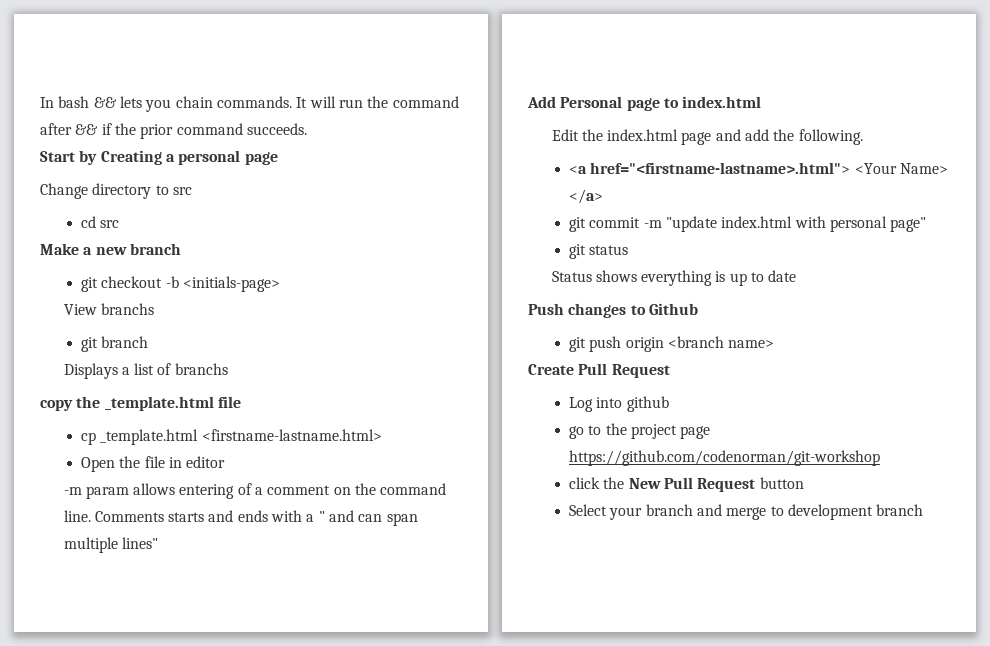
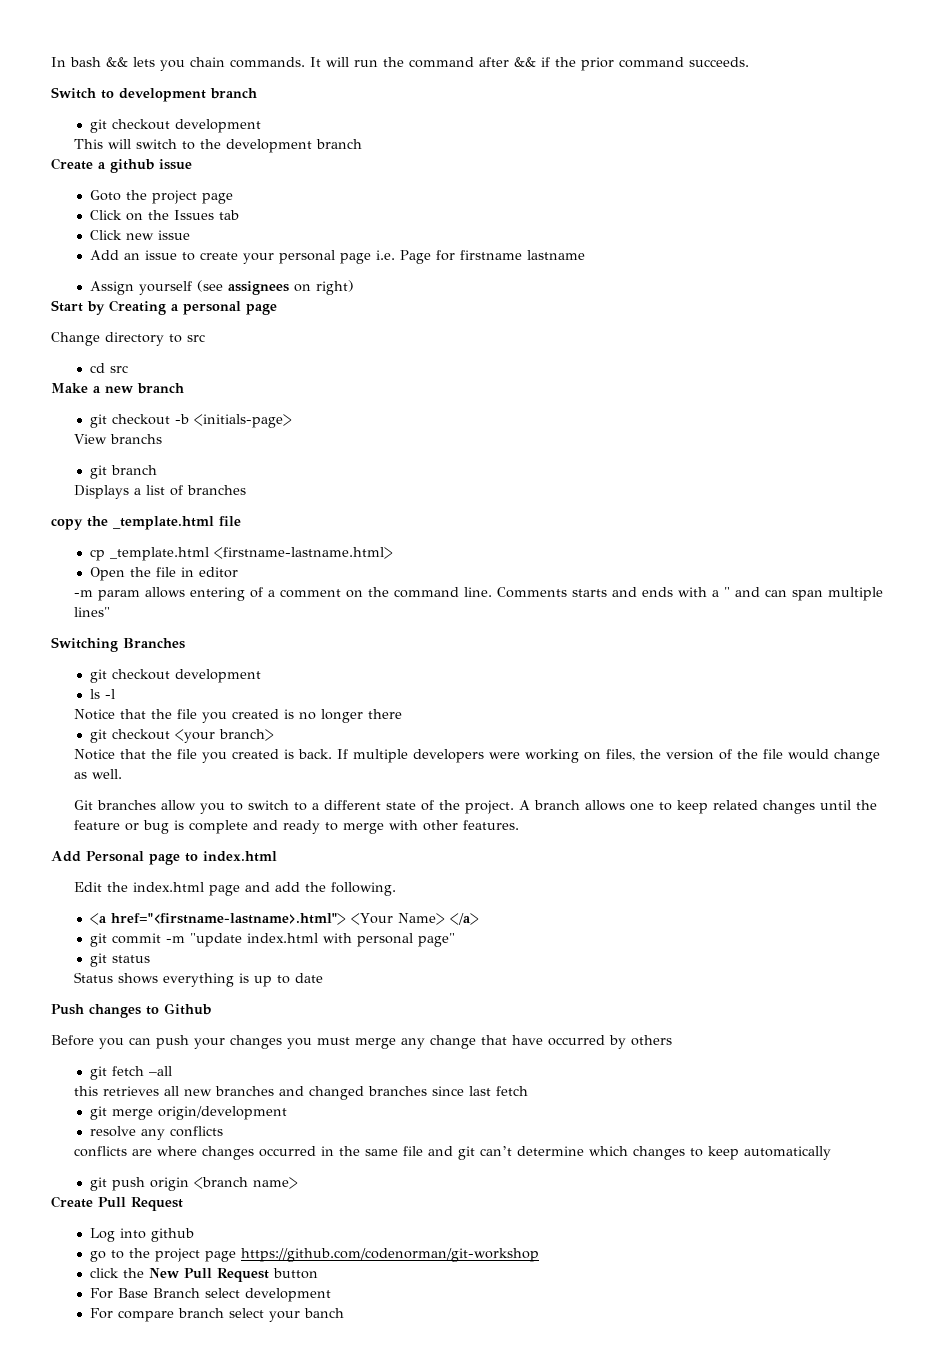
(307, 129) none -> [51,87,257,102] [90,119,262,133] [74,139,363,153] [51,158,192,173] [90,190,234,204] [90,210,240,221] [90,230,191,240] [90,250,586,264] [90,280,355,295] // Switch to development branch // git checkout development // This will switch to the development branch // Create a github issue // Goto the project page // Click on the Issues tab // Click new issue // Add an issue to create your personal page i.e. Page for firstname lastname // Assign yourself (see assignees on right)
[174,363,228,375] branchs -> [187,485,247,495] branches
(158, 543) none -> [51,637,185,652] [90,669,262,683] [90,689,116,699] [74,709,403,723] [90,729,275,743] [74,749,881,763] [74,769,123,779] [74,800,878,814] [74,820,520,834] // Switching Branches // git checkout development // ls -l // Notice that the file you created is no longer there // git checkout <your branch> // Notice that the file you created is back. If multiple developers were working on files, the version of the file would change as well. // Git branches allow you to switch to a different state of the project. A branch allows one to keep related changes until the feature or bug is complete and ready to merge with other features.
(698, 309) none -> [51,1035,672,1049] [90,1066,173,1080] [74,1086,529,1100] [90,1106,288,1120] [90,1126,224,1140] [74,1146,832,1160] // Before you can push your changes you must merge any change that have occurred by others // git fetch –all // this retrieves all new branches and changed branches since last fetch // git merge origin/development // resolve any conflicts // conflicts are where changes occurred in the same file and git can’t determine which changes to keep automatically
[569,504,924,520] Select your branch and merge to development branch -> [90,1288,332,1302] [90,1308,345,1322] For Base Branch select development // For compare branch select your banch

